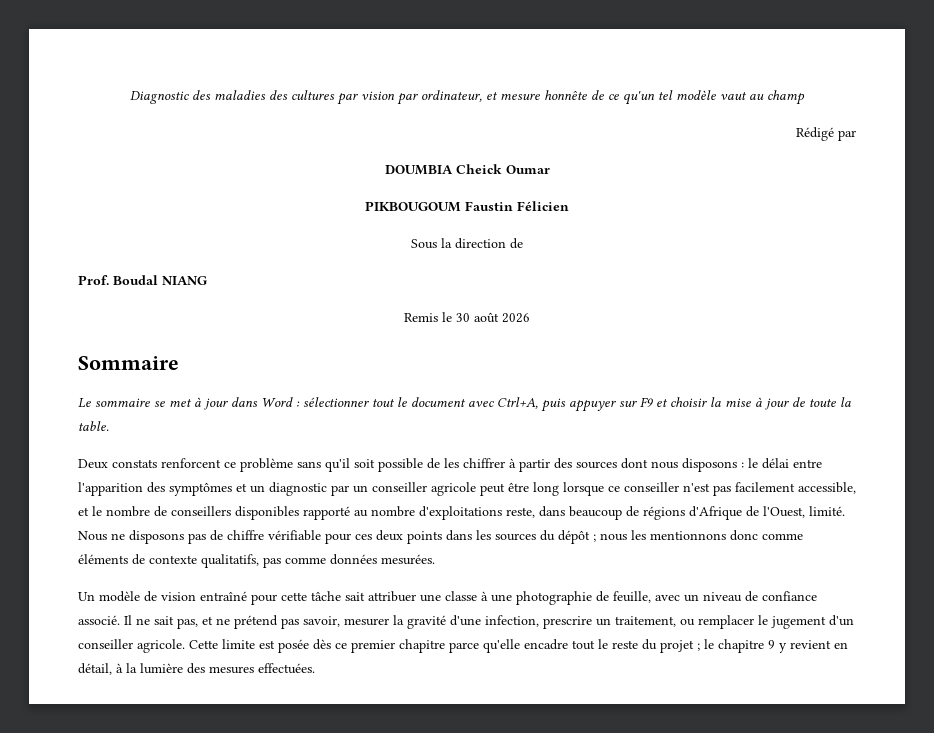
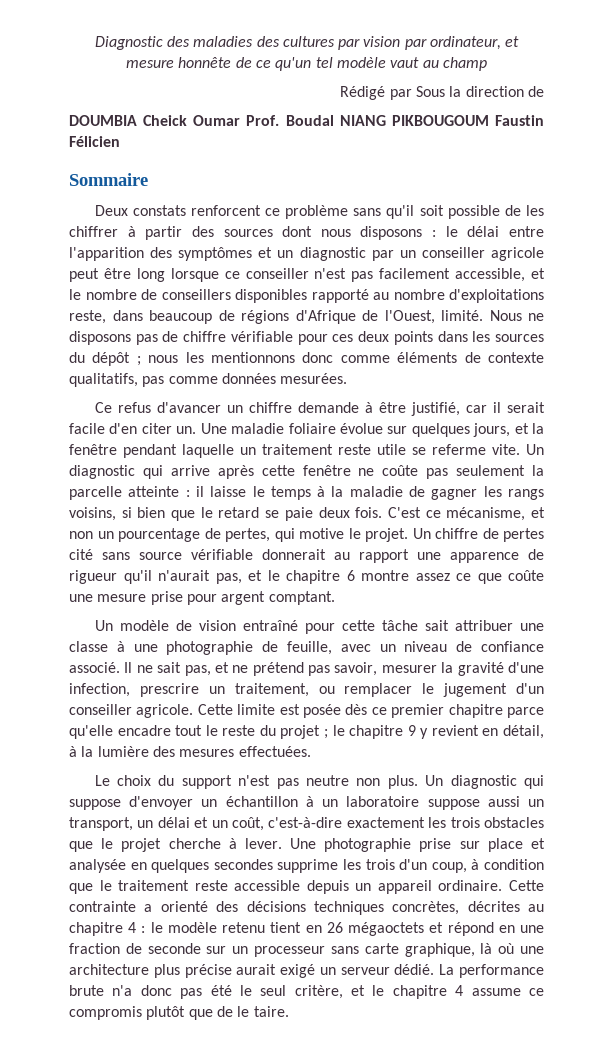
[384,164,550,175] [365,201,569,212] // DOUMBIA Cheick Oumar // PIKBOUGOUM Faustin Félicien // -> (412, 94) none
(523, 243) none -> [69,115,241,126] DOUMBIA Cheick Oumar
[404,312,530,323] [78,356,179,370] [78,397,851,412] [78,421,109,431] // Remis le 30 août 2026 // Sommaire // Le sommaire se met à jour dans Word : sélectionner tout le document avec Ctrl+A, puis appuyer sur F9 et choisir la mise à jour de toute la table. -> [391,115,544,126] [69,136,120,147] [69,173,148,186] PIKBOUGOUM Faustin Félicien // Sommaire
(435, 559) none -> [94,402,546,416] [69,423,544,437] [69,444,544,458] [69,465,544,479] [69,486,545,500] [69,507,545,521] [69,528,544,542] [69,549,544,563] [69,570,544,584] [69,591,335,605] // Ce refus d'avancer un chiffre demande à être justifié, car il serait facile d'en citer un. Une maladie foliaire évolue sur quelques jours, et la fenêtre pendant laquelle un traitement reste utile se referme vite. Un diagnostic qui arrive après cette fenêtre ne coûte pas seulement la parcelle atteinte : il laisse le temps à la maladie de gagner les rangs voisins, si bien que le retard se paie deux fois. C'est ce mécanisme, et non un pourcentage de pertes, qui motive le projet. Un chiffre de pertes cité sans source vérifiable donnerait au rapport une apparence de rigueur qu'il n'aurait pas, et le chapitre 6 montre assez ce que coûte une mesure prise pour argent comptant.
(315, 668) none -> [94,775,544,789] [69,796,544,810] [69,817,544,831] [69,838,545,852] [69,859,545,873] [69,880,544,894] [69,901,544,915] [69,922,544,936] [69,943,544,957] [69,964,544,978] [69,985,544,999] [69,1006,289,1020] // Le choix du support n'est pas neutre non plus. Un diagnostic qui suppose d'envoyer un échantillon à un laboratoire suppose aussi un transport, un délai et un coût, c'est-à-dire exactement les trois obstacles que le projet cherche à lever. Une photographie prise sur place et analysée en quelques secondes supprime les trois d'un coup, à condition que le traitement reste accessible depuis un appareil ordinaire. Cette contrainte a orienté des décisions techniques concrètes, décrites au chapitre 4 : le modèle retenu tient en 26 mégaoctets et répond en une fraction de seconde sur un processeur sans carte graphique, là où une architecture plus précise aurait exigé un serveur dédié. La performance brute n'a donc pas été le seul critère, et le chapitre 4 assume ce compromis plutôt que de le taire.

